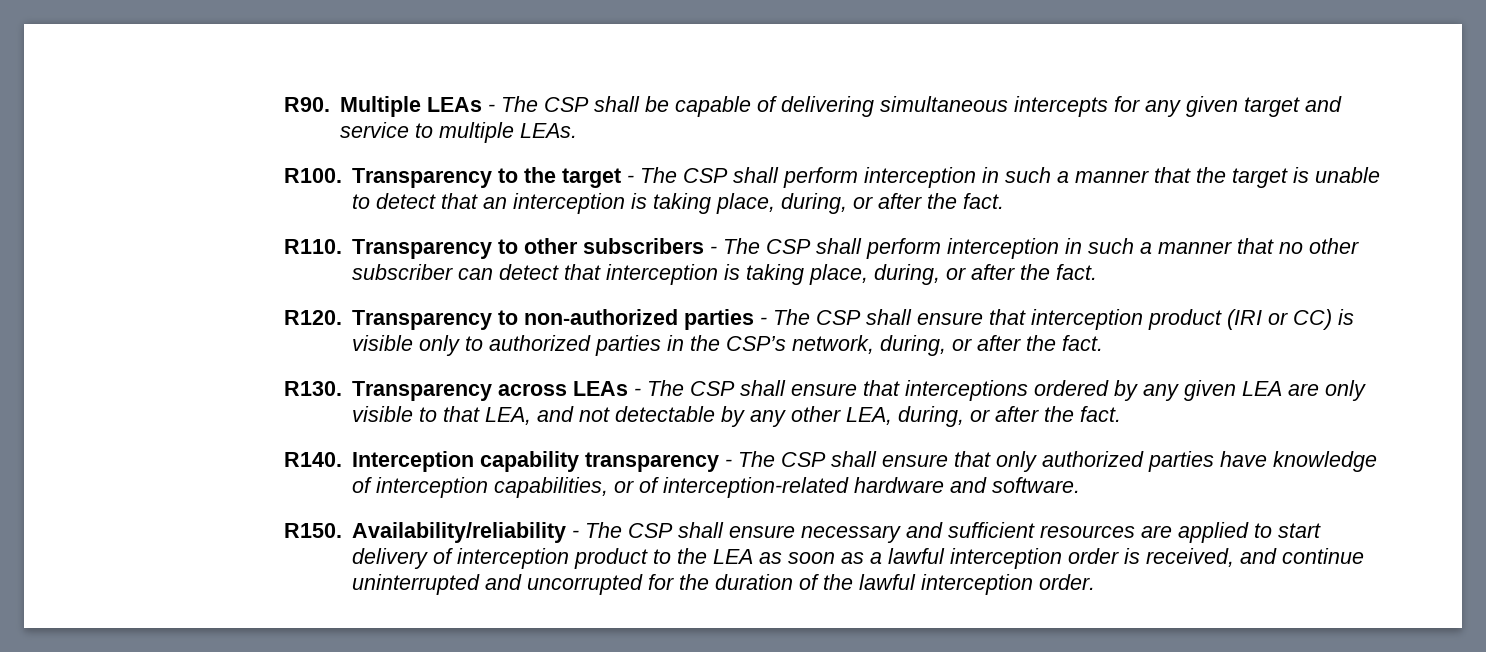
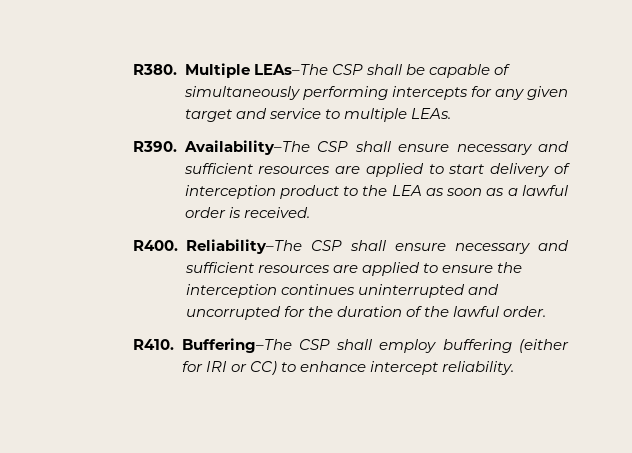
[283,96,539,117] R90. Multiple LEAs - The -> [133,63,328,78] R380. Multiple LEAs–The
[781,96,1009,117] delivering simultaneous -> [183,86,388,100] simultaneously performing
[283,167,1381,188] [352,193,1005,214] [283,238,1360,259] [352,264,1098,285] [283,309,1355,330] [352,335,1104,356] [283,380,1367,401] [352,406,1122,427] [283,451,1378,472] [352,477,1081,498] [283,522,623,543] R100. Transparency to the target - The CSP shall perform interception in such a manner that the target is unable to detect that an interception is taking place, during, or after the fact. // R110. Transparency to other subscribers - The CSP shall perform interception in such a manner that no other subscriber can detect that interception is taking place, during, or after the fact. // R120. Transparency to non-authorized parties - The CSP shall ensure that interception product (IRI or CC) is visible only to authorized parties in the CSP’s network, during, or after the fact. // R130. Transparency across LEAs - The CSP shall ensure that interceptions ordered by any given LEA are only visible to that LEA, and not detectable by any other LEA, during, or after the fact. // R140. Interception capability transparency - The CSP shall ensure that only authorized parties have knowledge of interception capabilities, or of interception-related hardware and software. // R150. Availability/reliability - The -> [133,140,310,155] R390. Availability–The
[950,548,1063,569] interception -> (569, 190) none
[1146,548,1365,567] received, and continue -> [243,207,310,218] [133,239,569,254] [184,262,522,276] [185,284,355,298] received. // R400. Reliability–The CSP shall ensure necessary and sufficient resources are applied to ensure the interception continues
[921,574,1034,595] interception -> (499, 311) none
(1096, 582) none -> [133,338,569,353] [181,361,514,375] // R410. Buffering–The CSP shall employ buffering (either for IRI or CC) to enhance intercept reliability.

